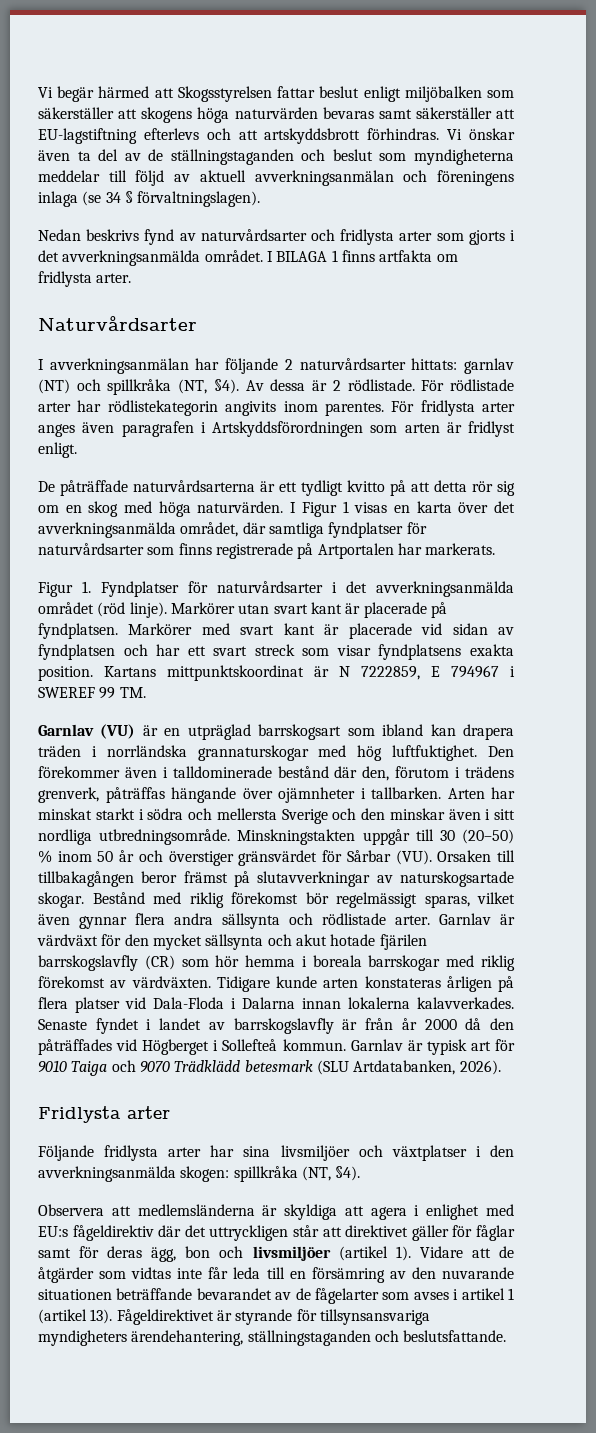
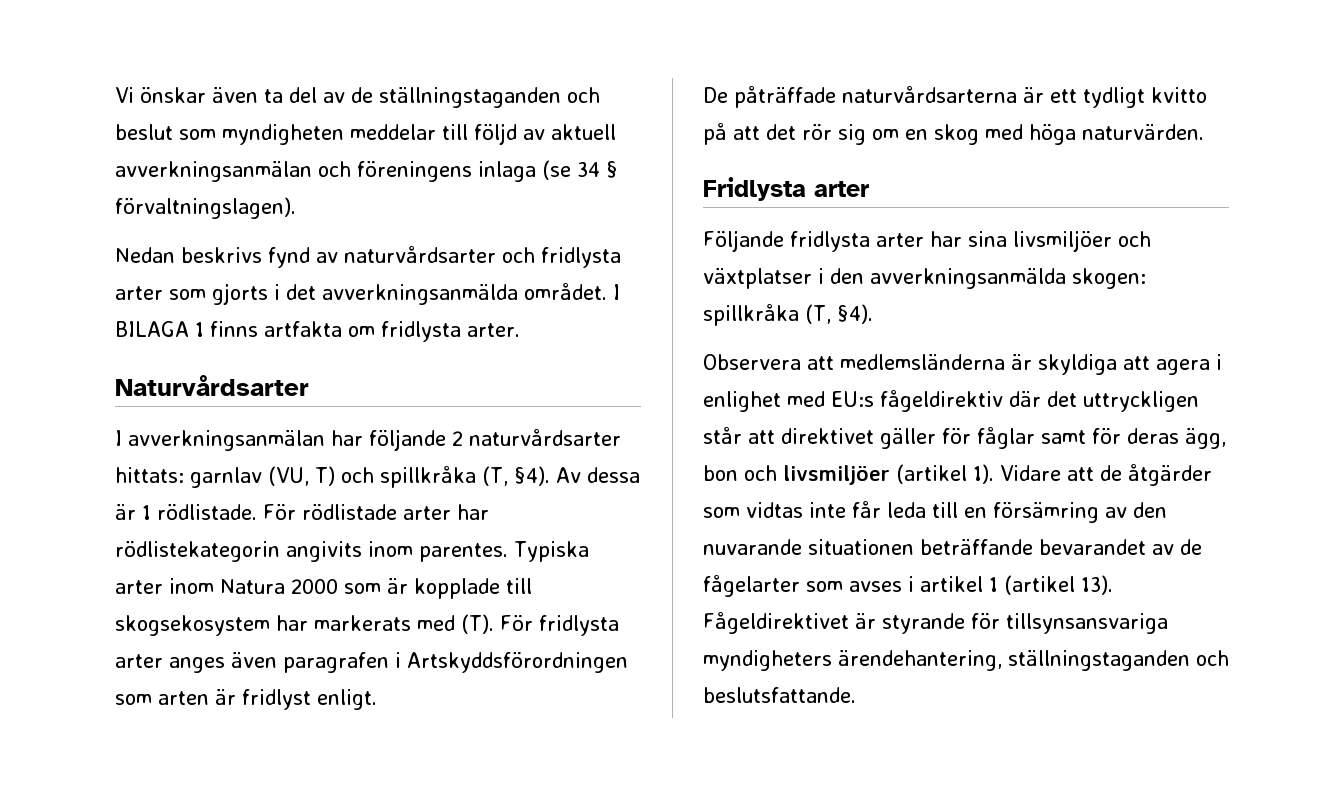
[38,86,514,102] [38,107,515,123] [38,128,463,144] Vi begär härmed att Skogsstyrelsen fattar beslut enligt miljöbalken som säkerställer att skogens höga naturvärden bevaras samt säkerställer att EU-lagstiftning efterlevs och att artskyddsbrott förhindras. Vi -> [115,87,134,103] Vi
[413,149,514,165] myndigheterna -> [222,124,344,145] myndigheten
[38,379,70,394] (NT) -> [268,466,335,486] (VU, T)
[178,379,208,394] (NT, -> [482,466,508,486] (T,
[332,380,341,391] 2 -> [142,505,151,520] 1
(384, 409) none -> [514,541,589,562] [115,578,532,599] [115,614,494,636] Typiska arter inom Natura 2000 som är kopplade till skogsekosystem har markerats med (T).
[434,480,467,492] detta -> [766,124,796,140] det
[290,501,515,517] [38,522,427,538] [38,543,496,559] [38,581,514,597] [38,602,447,618] [38,623,515,639] [38,644,514,660] [38,665,515,681] [38,687,146,699] [38,724,514,740] [38,745,514,761] [38,766,515,781] [38,787,515,803] [38,808,515,824] [38,829,515,845] [38,850,516,866] [38,871,514,887] [38,892,515,908] [38,913,515,929] [37,934,427,950] [38,955,515,971] [38,976,514,992] [38,997,514,1013] [38,1018,515,1034] [38,1039,516,1055] [38,1060,501,1076] I Figur 1 visas en karta över det avverkningsanmälda området, där samtliga fyndplatser för naturvårdsarter som finns registrerade på Artportalen har markerats. // Figur 1. Fyndplatser för naturvårdsarter i det avverkningsanmälda området (röd linje). Markörer utan svart kant är placerade på fyndplatsen. Markörer med svart kant är placerade vid sidan av fyndplatsen och har ett svart streck som visar fyndplatsens exakta position. Kartans mittpunktskoordinat är N 7222859, E 794967 i SWEREF 99 TM. // Garnlav (VU) är en utpräglad barrskogsart som ibland kan drapera träden i norrländska grannaturskogar med hög luftfuktighet. Den förekommer även i talldominerade bestånd där den, förutom i trädens grenverk, påträffas hängande över ojämnheter i tallbarken. Arten har minskat starkt i södra och mellersta Sverige och den minskar även i sitt nordliga utbredningsområde. Minskningstakten uppgår till 30 (20–50) % inom 50 år och överstiger gränsvärdet för Sårbar (VU). Orsaken till tillbakagången beror främst på slutavverkningar av naturskogsartade skogar. Bestånd med riklig förekomst bör regelmässigt sparas, vilket även gynnar flera andra sällsynta och rödlistade arter. Garnlav är värdväxt för den mycket sällsynta och akut hotade fjärilen barrskogslavfly (CR) som hör hemma i boreala barrskogar med riklig förekomst av värdväxten. Tidigare kunde arten konstateras årligen på flera platser vid Dala-Floda i Dalarna innan lokalerna kalavverkades. Senaste fyndet i landet av barrskogslavfly är från år 2000 då den påträffades vid Högberget i Sollefteå kommun. Garnlav är typisk art för 9010 Taiga och 9070 Trädklädd betesmark (SLU Artdatabanken, 2026). -> (1204, 132) none
[301,1166,331,1181] (NT, -> [805,304,831,324] (T,

